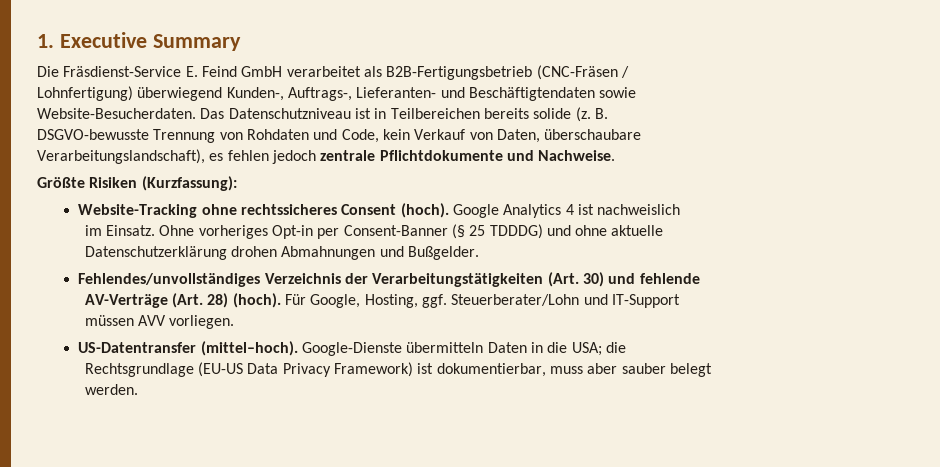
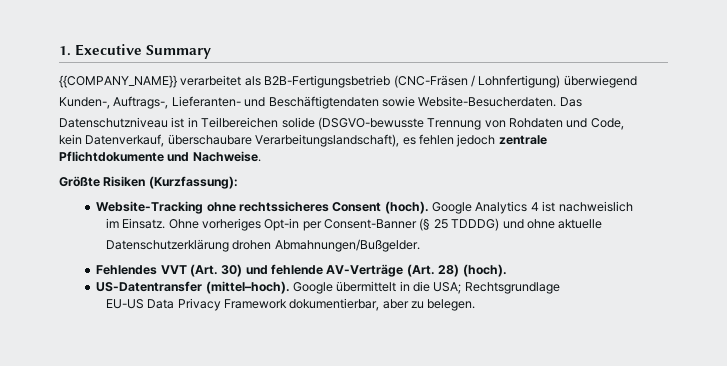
[37,66,283,77] Die Fräsdienst-Service E. Feind GmbH -> [59,75,177,88] {{COMPANY_NAME}}
(629, 72) // -> (475, 81) none
(223, 94) none -> (637, 81) //
(637, 92) // -> (415, 101) none
(225, 113) none -> (582, 102) //
[483,107,608,122] [37,129,149,140] bereits solide (z. B. // DSGVO-bewusste -> [281,117,424,130] solide (DSGVO-bewusste
[382,129,540,143] kein Verkauf von Daten, -> [59,134,165,147] // kein Datenverkauf,
(642, 134) // -> (252, 139) none
(376, 155) none -> (547, 140) //
[281,246,479,260] [78,273,544,287] Abmahnungen und Bußgelder. // Fehlendes/unvollständiges Verzeichnis der Verarbeitungstätigkeiten -> [274,239,420,252] [96,265,187,275] Abmahnungen/Bußgelder. // Fehlendes VVT
(700, 278) // -> (324, 269) none
[284,294,680,308] [84,315,235,329] [78,341,626,356] [84,362,712,377] [84,384,138,395] Für Google, Hosting, ggf. Steuerberater/Lohn und IT-Support // müssen AVV vorliegen. // US-Datentransfer (mittel–hoch). Google-Dienste übermitteln Daten in die USA; die // Rechtsgrundlage (EU-US Data Privacy Framework) ist dokumentierbar, muss aber sauber belegt // werden. -> [96,281,560,294] [105,298,476,311] // US-Datentransfer (mittel–hoch). Google übermittelt in die USA; Rechtsgrundlage // EU-US Data Privacy Framework dokumentierbar, aber zu belegen.

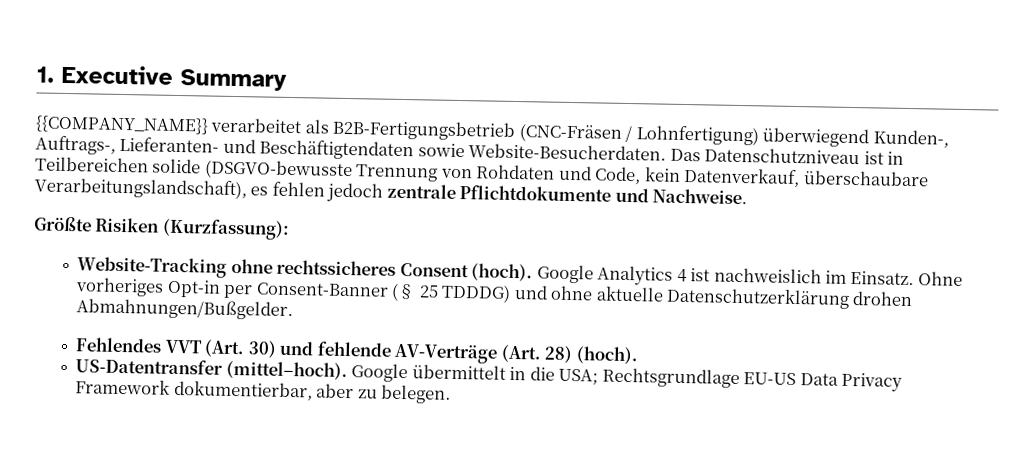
(637, 81) // -> (870, 137) none
(582, 102) // -> (701, 155) none
(624, 124) // -> (642, 175) none
(547, 140) // -> (456, 191) none
(633, 206) // -> (822, 275) none
(603, 224) // -> (664, 294) none
(560, 288) // -> (740, 378) none

